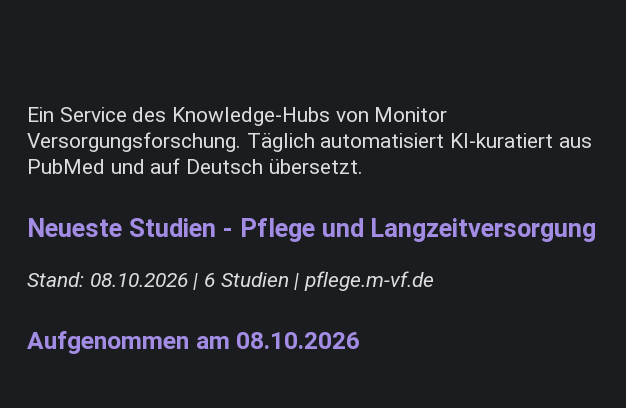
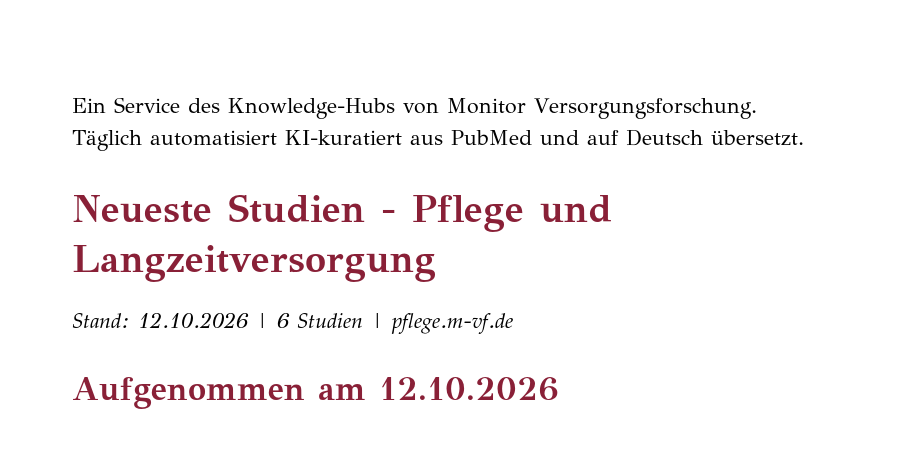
[89,273,188,287] 08.10.2026 -> [138,312,249,328] 12.10.2026
[236,332,361,349] 08.10.2026 -> [379,377,559,401] 12.10.2026

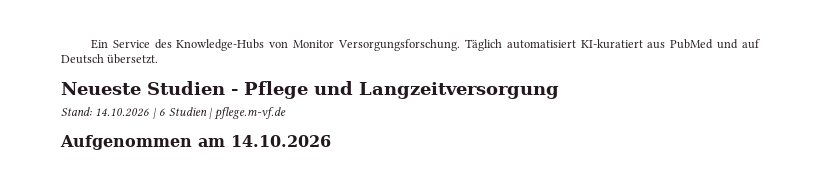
[138,312,249,328] 12.10.2026 -> [95,108,150,117] 14.10.2026
[379,377,559,401] 12.10.2026 -> [231,135,331,147] 14.10.2026

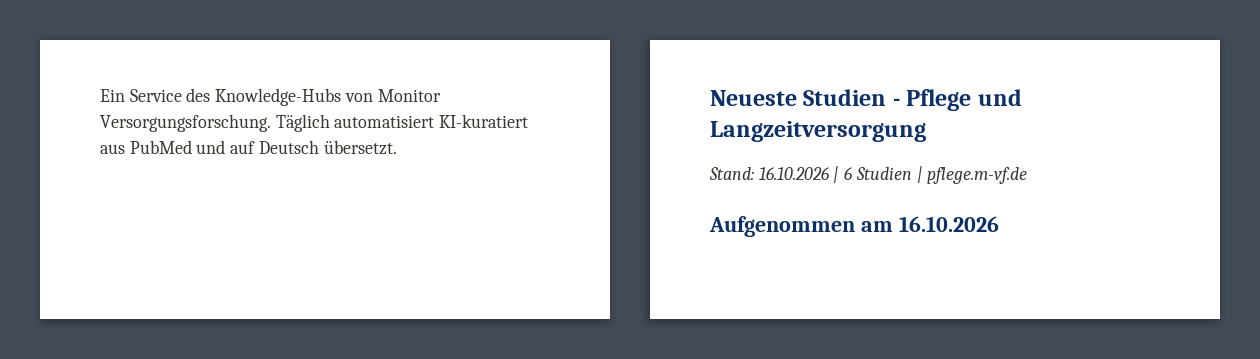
[95,108,150,117] 14.10.2026 -> [758,167,829,180] 16.10.2026
[231,135,331,147] 14.10.2026 -> [898,216,999,232] 16.10.2026

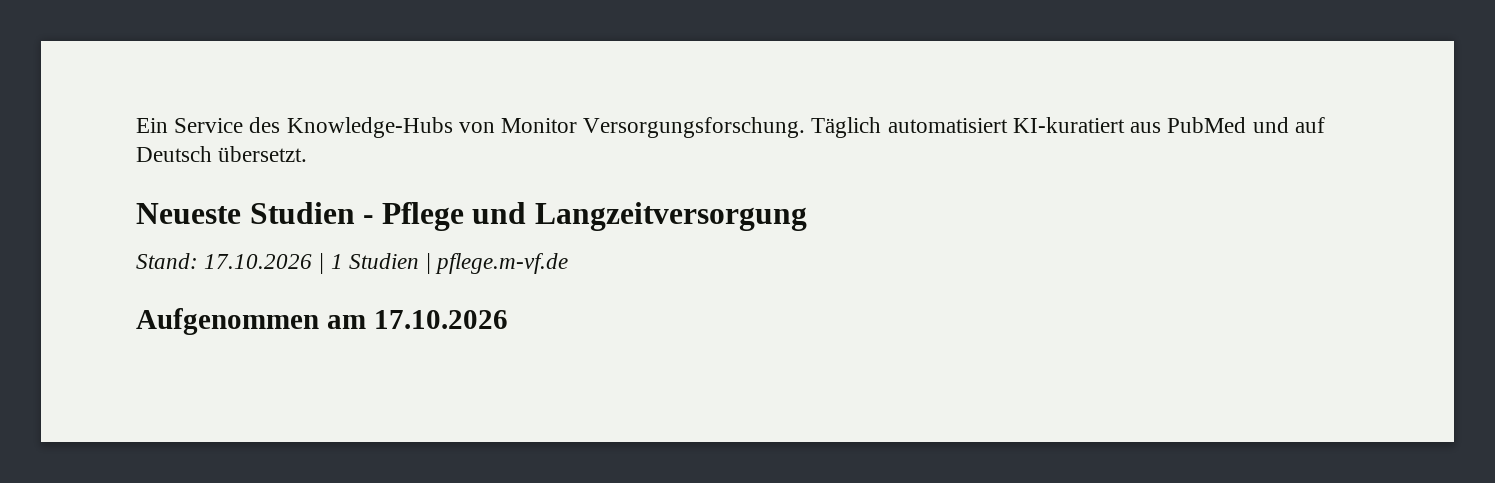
[758,166,853,183] 16.10.2026 | 6 -> [204,253,343,274] 17.10.2026 | 1
[898,216,999,232] 16.10.2026 -> [373,310,508,329] 17.10.2026

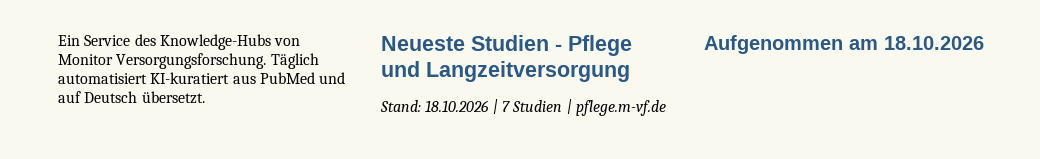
[204,253,343,274] 17.10.2026 | 1 -> [425,99,510,114] 18.10.2026 | 7
[373,310,508,329] 17.10.2026 -> [884,36,984,50] 18.10.2026

